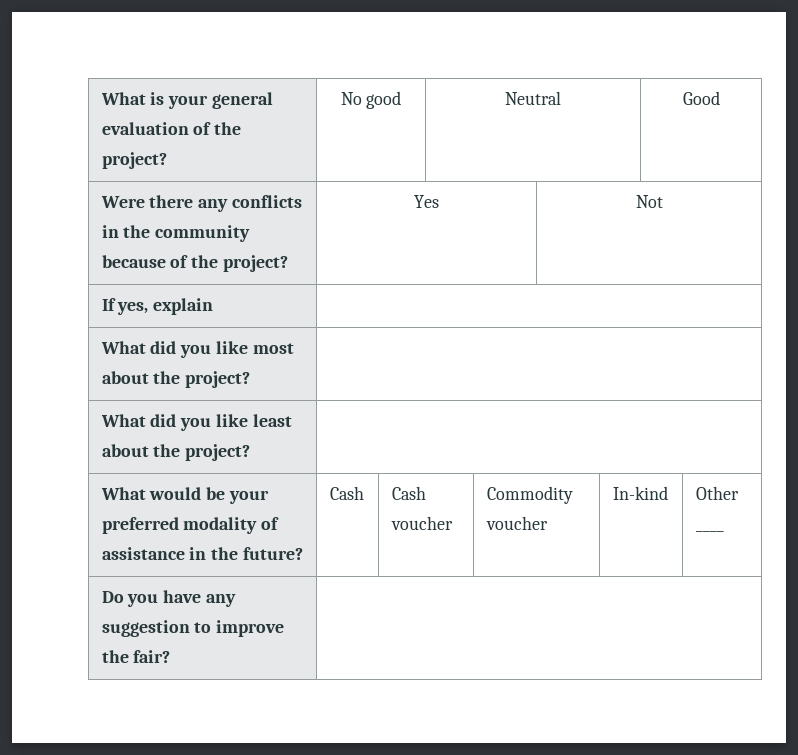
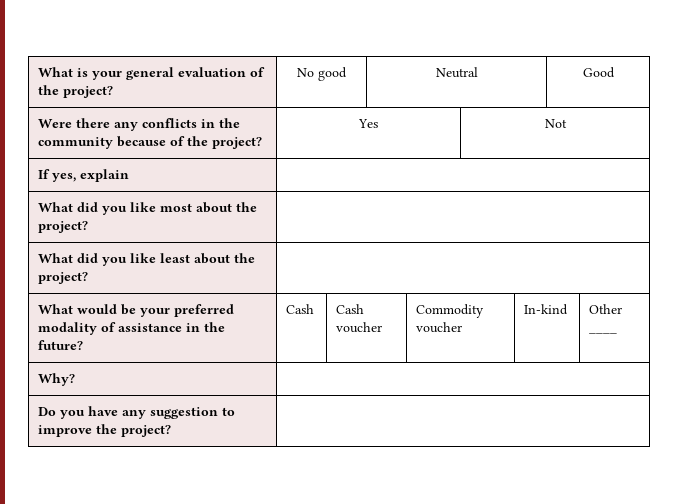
(724, 531) none -> [38,373,76,386] // Why? |
[133,650,171,663] fair? -> [121,425,172,437] project?

